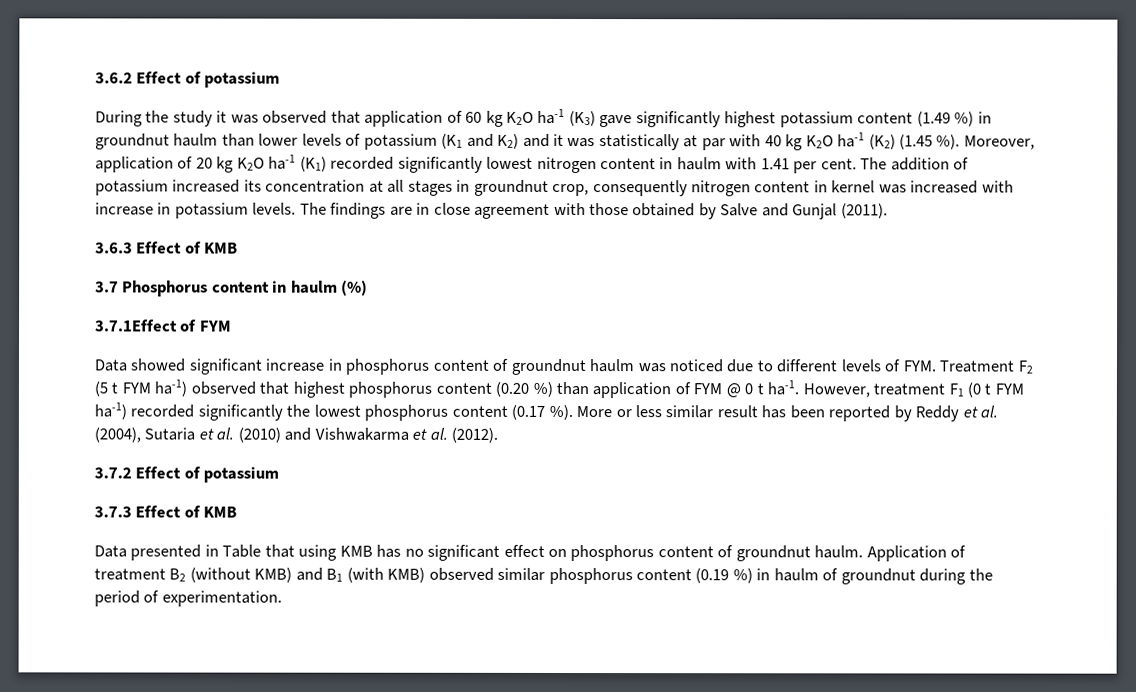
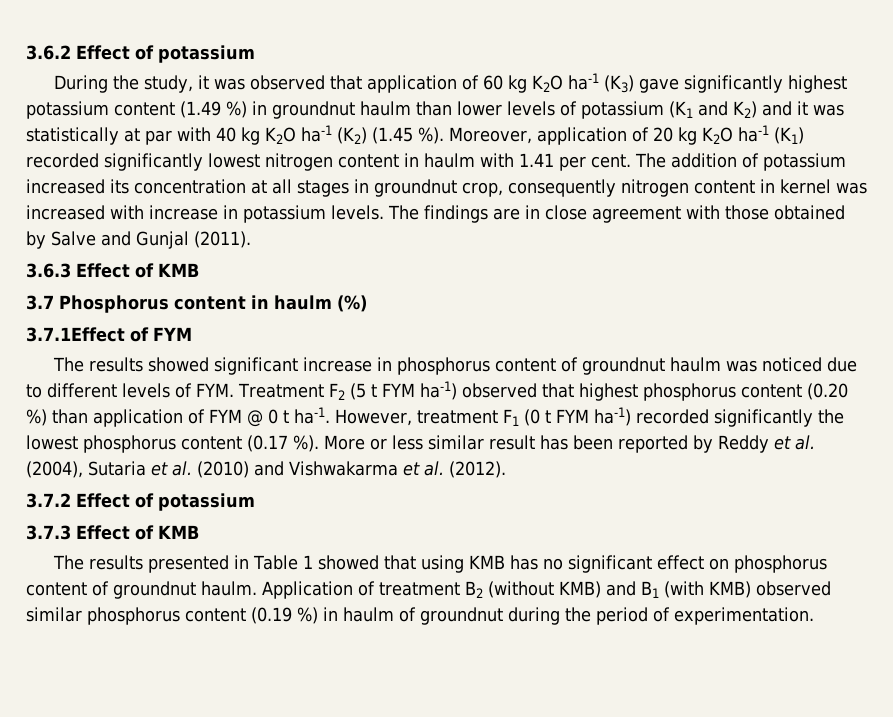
[172,110,213,127] study -> [143,75,193,93] study,
[94,359,127,372] Data -> [52,357,143,372] The results
[94,545,127,558] Data -> [52,555,143,570] The results
(262, 551) none -> [303,555,380,570] 1 showed

